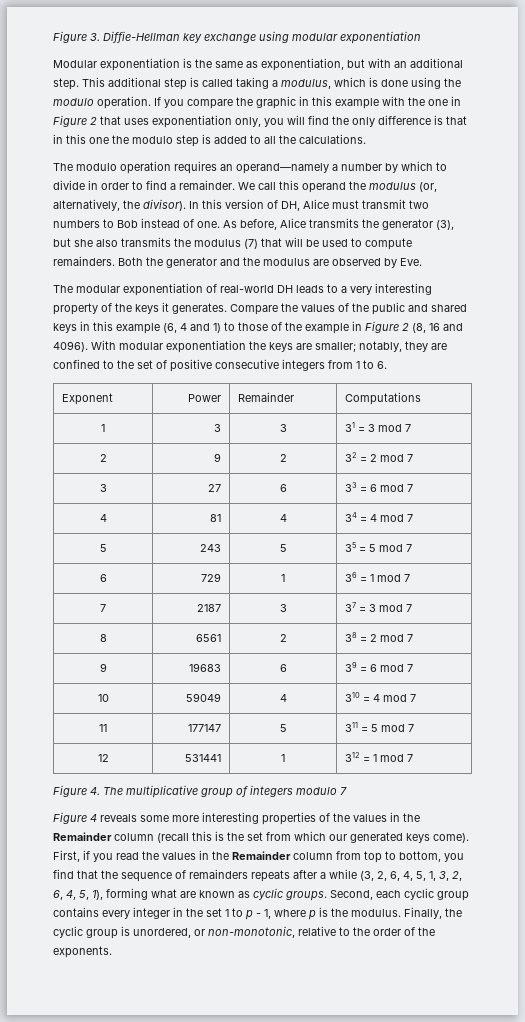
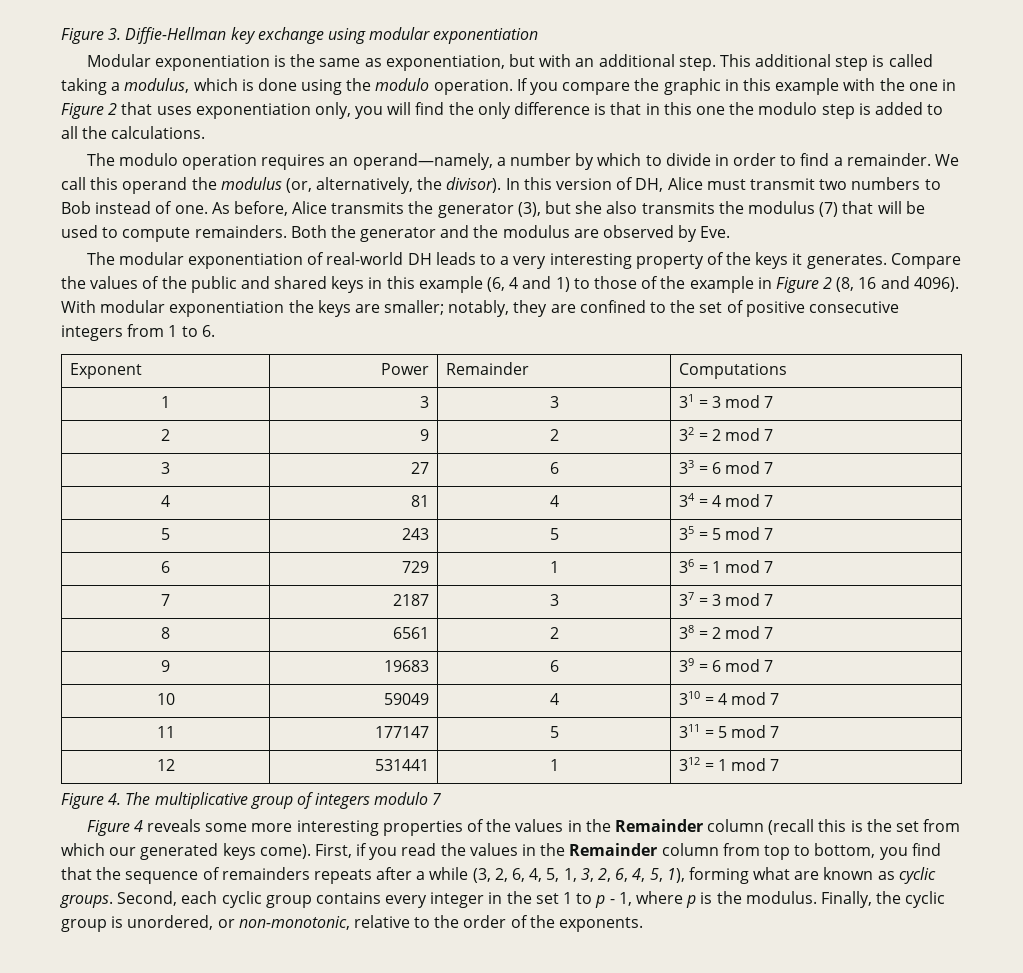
[236,163,329,174] operand—namely -> [352,153,493,170] operand—namely,

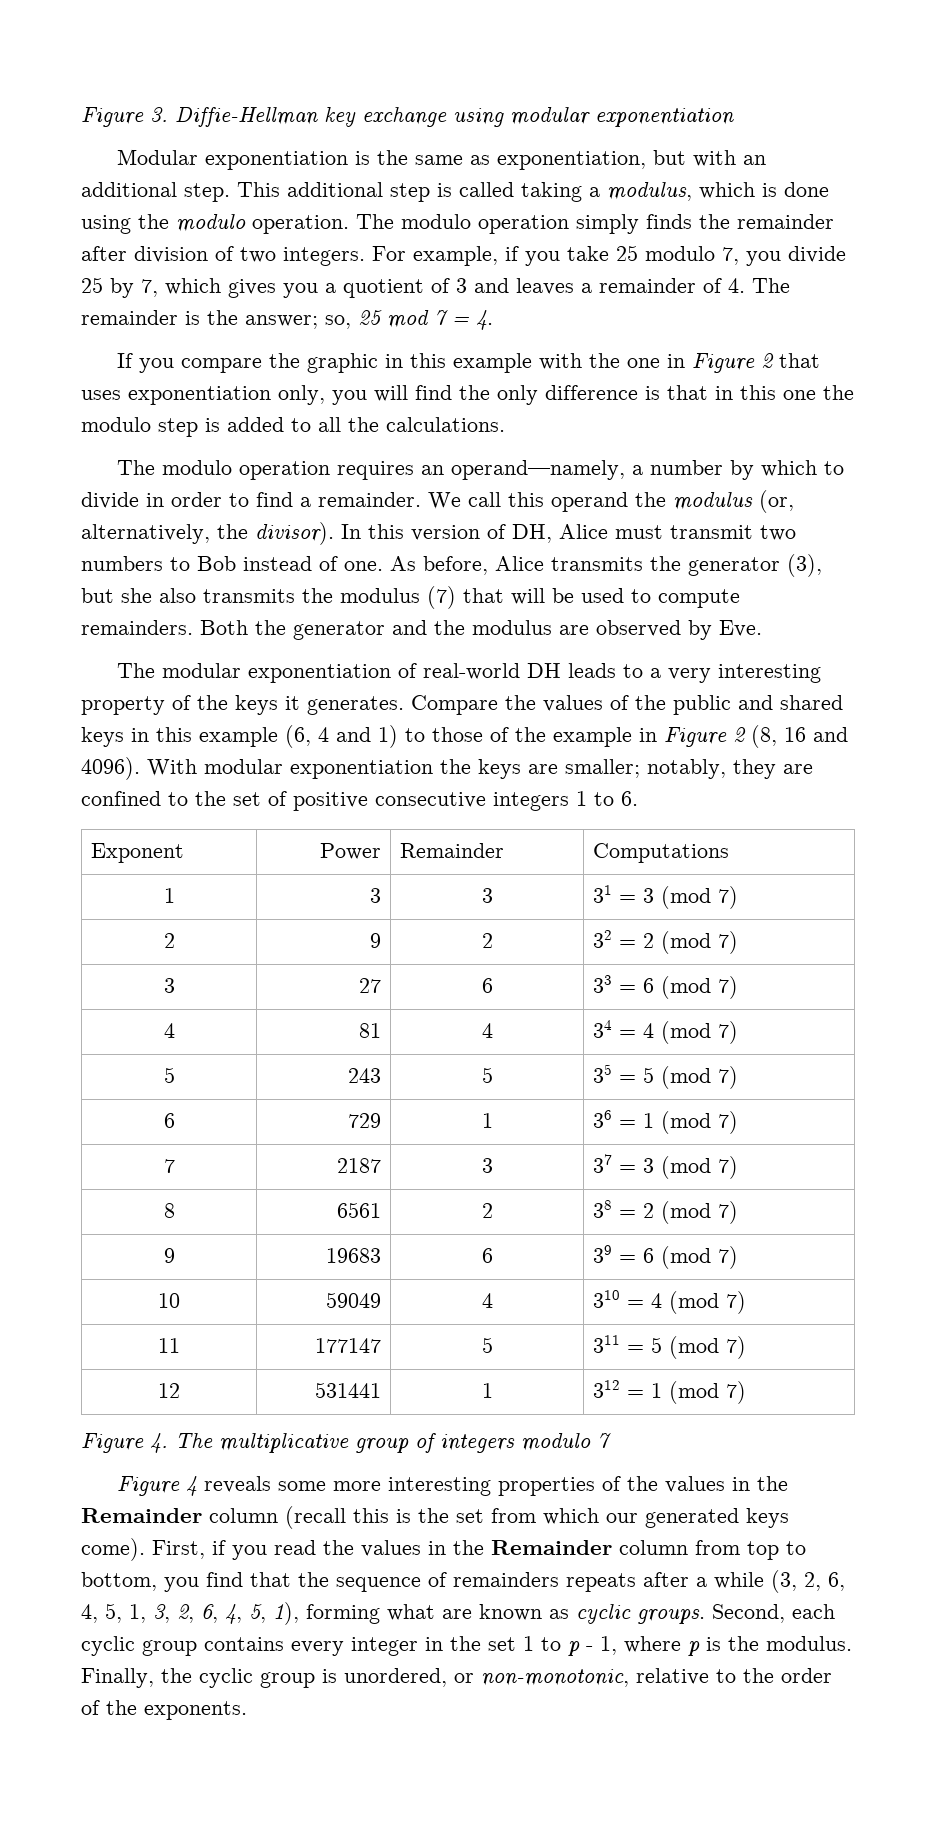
(513, 87) none -> [356,214,834,234] [81,245,846,266] [81,277,790,298] [81,310,493,330] The modulo operation simply finds the remainder after division of two integers. For example, if you take 25 modulo 7, you divide 25 by 7, which gives you a quotient of 3 and leaves a remainder of 4. The remainder is the answer; so, 25 mod 7 = 4. //
[127,324,165,337] from -> (569, 801) none
[724,395,774,408] mod 7 -> [661,886,739,909] (mod 7)
[724,428,774,441] mod 7 -> [661,931,739,954] (mod 7)
[724,461,774,474] mod 7 -> [661,976,739,999] (mod 7)
[724,494,774,507] mod 7 -> [661,1021,739,1044] (mod 7)
[724,527,774,540] mod 7 -> [661,1066,739,1089] (mod 7)
[724,560,774,573] mod 7 -> [661,1111,739,1134] (mod 7)
[724,593,774,606] mod 7 -> [661,1156,739,1179] (mod 7)
[724,626,774,639] mod 7 -> [661,1201,739,1224] (mod 7)
[724,659,774,672] mod 7 -> [661,1246,739,1269] (mod 7)
[730,692,780,705] mod 7 -> [669,1291,747,1314] (mod 7)
[730,725,780,738] mod 7 -> [669,1336,747,1359] (mod 7)
[730,758,780,771] mod 7 -> [669,1381,747,1404] (mod 7)

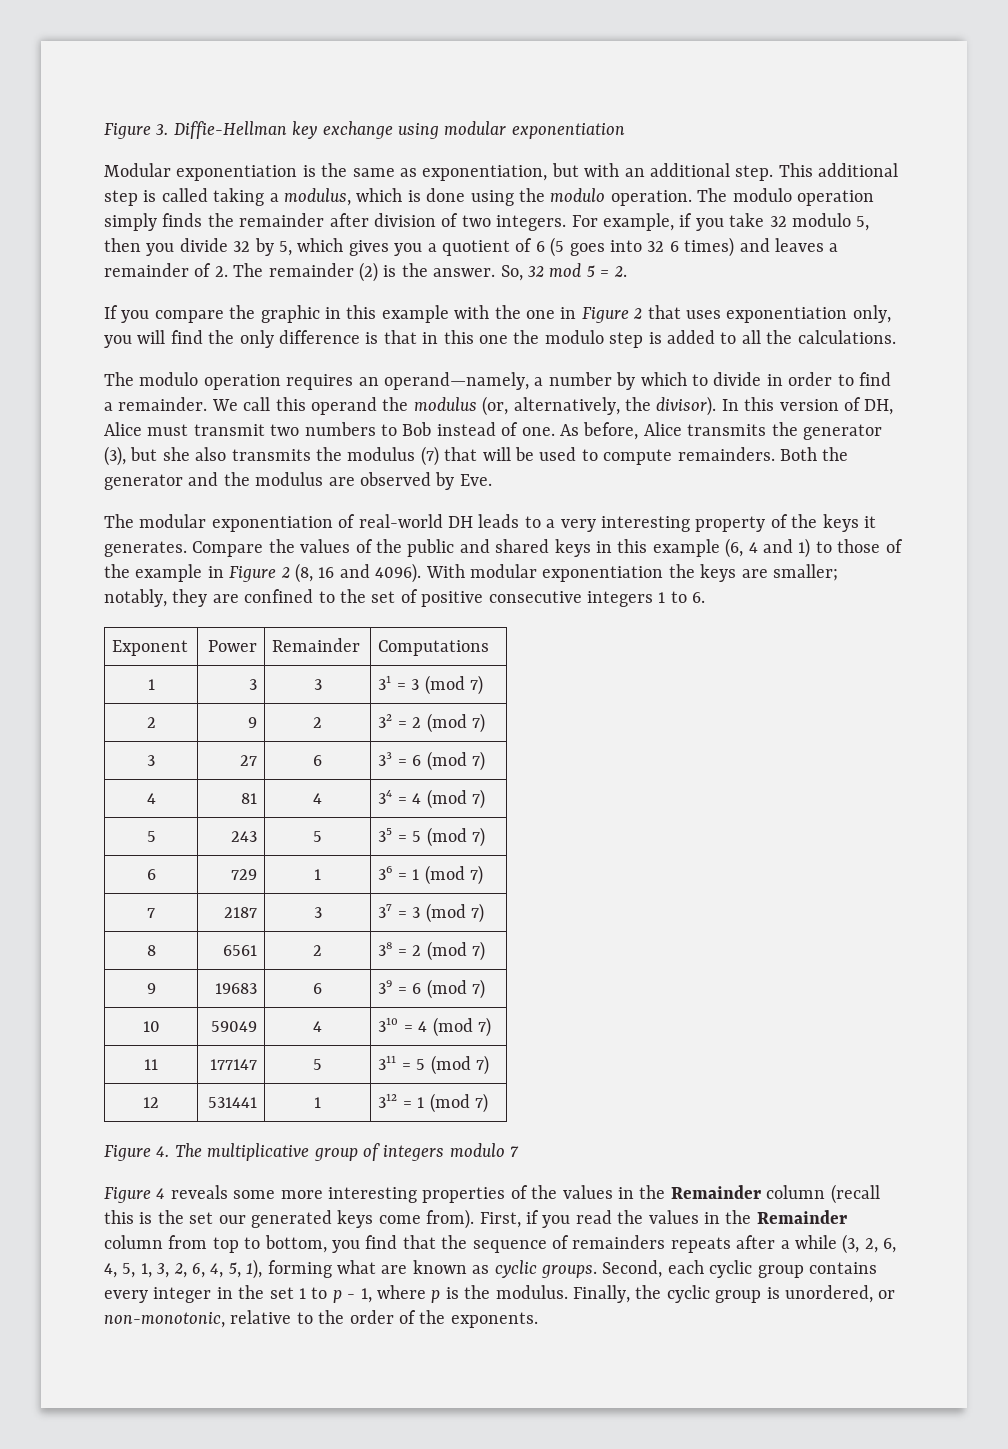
[616,245,846,266] [81,277,158,298] 25 modulo 7, you divide 25 by 7, -> [769,213,870,231] [104,238,292,256] 32 modulo 5, then you divide 32 by 5,
[456,278,467,293] 3 -> [535,237,735,257] 6 (5 goes into 32 6 times)
[728,278,745,293] 4. -> [214,266,228,277] 2.
[185,310,493,330] is the answer; so, 25 mod 7 = 4. -> [359,262,627,282] (2) is the answer. So, 32 mod 5 = 2.
[491,1508,599,1525] from which -> (214, 1218) none
[81,1538,145,1561] come). -> [378,1209,475,1229] come from).

